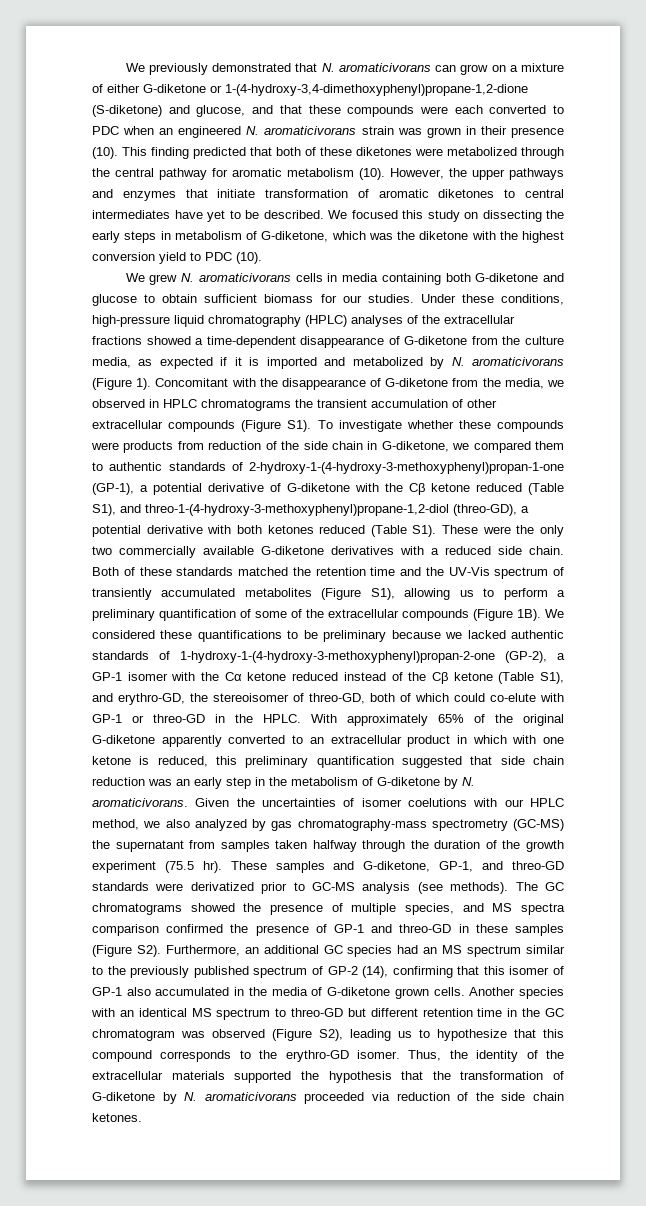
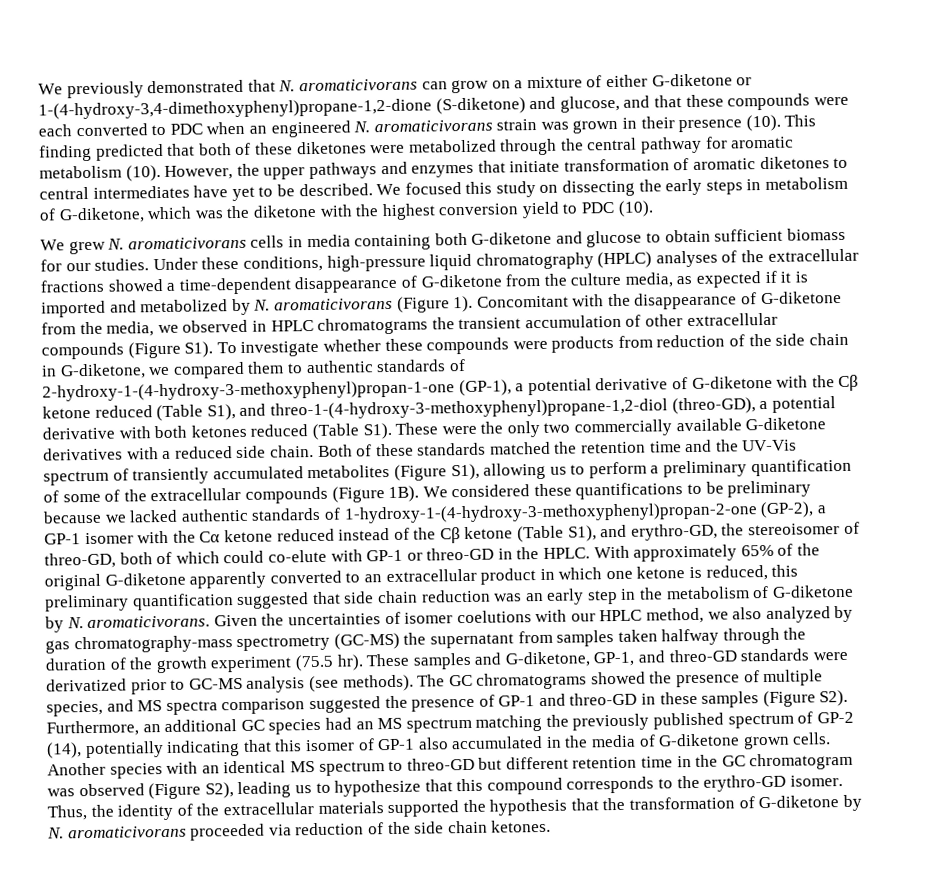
[512,735,537,744] with -> (603, 573) none
[166,924,224,933] confirmed -> [308,696,381,714] suggested
[526,945,566,954] [92,966,103,975] similar to -> [475,714,543,732] matching
[392,966,453,978] confirming -> [84,739,241,759] potentially indicating

